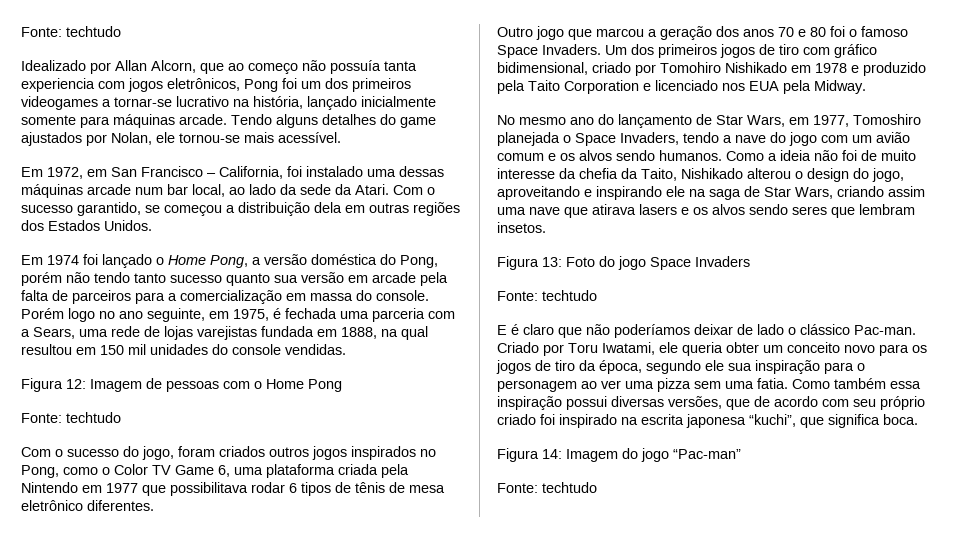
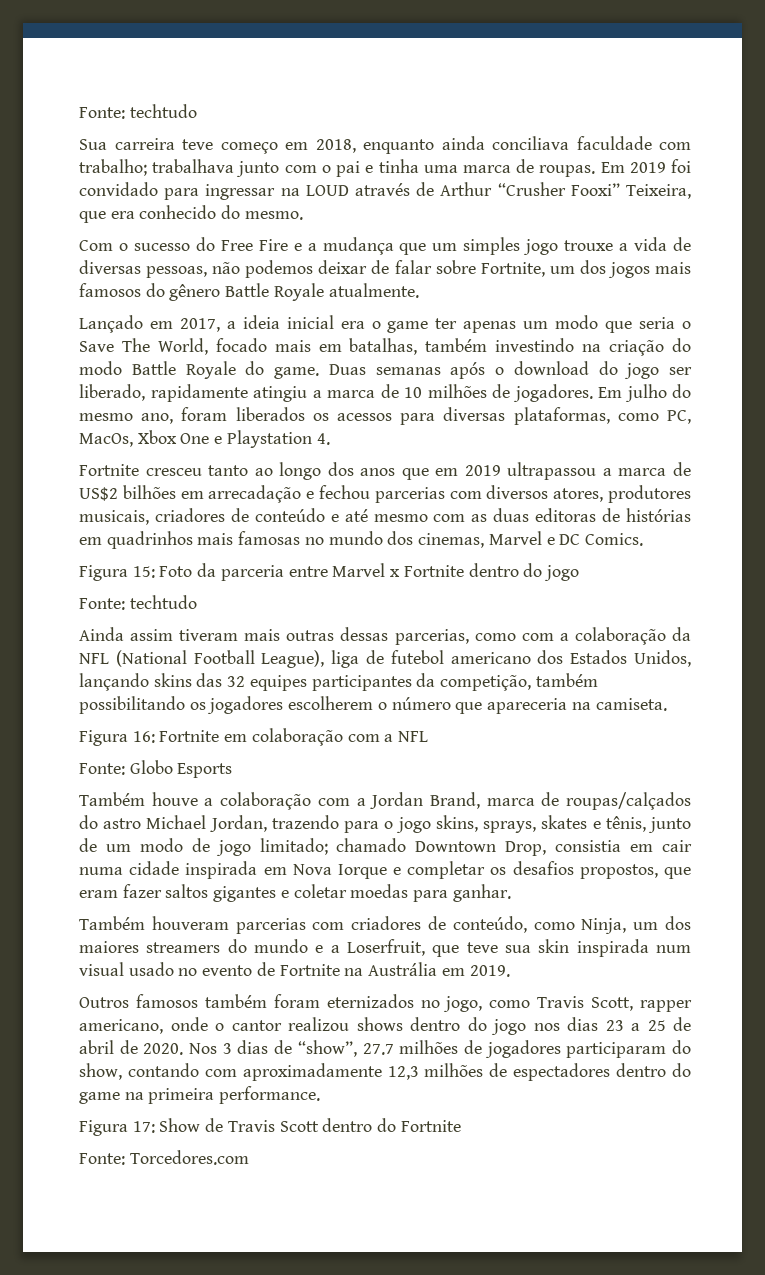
[21,26,121,37] [21,60,417,74] [21,78,411,92] [21,96,436,110] [21,114,436,128] [21,132,341,146] [21,166,444,179] [21,184,435,198] [21,202,460,216] [21,220,152,231] [21,254,438,268] [21,272,448,286] [21,290,429,304] [21,308,455,322] [21,326,428,340] [21,344,346,355] [21,378,342,392] [21,412,121,423] [21,446,436,460] [21,464,409,478] [21,482,445,496] [21,500,154,511] [497,26,908,40] [497,44,877,58] [497,62,926,76] [497,80,866,94] [497,114,921,128] [497,132,910,146] [497,150,916,161] [497,168,904,182] [497,186,925,200] [497,204,915,218] [497,222,546,233] [497,256,750,270] [497,290,597,301] [497,324,916,338] [497,342,927,356] [496,360,865,374] [497,378,921,392] [497,396,925,410] [497,414,918,428] [497,448,741,462] [497,482,597,493] Fonte: techtudo // Idealizado por Allan Alcorn, que ao começo não possuía tanta experiencia com jogos eletrônicos, Pong foi um dos primeiros videogames a tornar-se lucrativo na história, lançado inicialmente somente para máquinas arcade. Tendo alguns detalhes do game ajustados por Nolan, ele tornou-se mais acessível. // Em 1972, em San Francisco – California, foi instalado uma dessas máquinas arcade num bar local, ao lado da sede da Atari. Com o sucesso garantido, se começou a distribuição dela em outras regiões dos Estados Unidos. // Em 1974 foi lançado o Home Pong, a versão doméstica do Pong, porém não tendo tanto sucesso quanto sua versão em arcade pela falta de parceiros para a comercialização em massa do console. Porém logo no ano seguinte, em 1975, é fechada uma parceria com a Sears, uma rede de lojas varejistas fundada em 1888, na qual resultou em 150 mil unidades do console vendidas. // Figura 12: Imagem de pessoas com o Home Pong // Fonte: techtudo // Com o sucesso do jogo, foram criados outros jogos inspirados no Pong, como o Color TV Game 6, uma plataforma criada pela Nintendo em 1977 que possibilitava rodar 6 tipos de tênis de mesa eletrônico diferentes. // Outro jogo que marcou a geração dos anos 70 e 80 foi o famoso Space Invaders. Um dos primeiros jogos de tiro com gráfico bidimensional, criado por Tomohiro Nishikado em 1978 e produzido pela Taito Corporation e licenciado nos EUA pela Midway. // No mesmo ano do lançamento de Star Wars, em 1977, Tomoshiro planejada o Space Invaders, tendo a nave do jogo com um avião comum e os alvos sendo humanos. Como a ideia não foi de muito interesse da chefia da Taito, Nishikado alterou o design do jogo, aproveitando e inspirando ele na saga de Star Wars, criando assim uma nave que atirava lasers e os alvos sendo seres que lembram insetos. // Figura 13: Foto do jogo Space Invaders // Fonte: techtudo // E é claro que não poderíamos deixar de lado o clássico Pac-man. Criado por Toru Iwatami, ele queria obter um conceito novo para os jogos de tiro da época, segundo ele sua inspiração para o personagem ao ver uma pizza sem uma fatia. Como também essa inspiração possui diversas versões, que de acordo com seu próprio criado foi inspirado na escrita japonesa “kuchi”, que significa boca. // Figura 14: Imagem do jogo “Pac-man” // Fonte: techtudo -> [79,104,197,119] [79,136,691,154] [79,159,691,177] [79,182,691,200] [79,205,303,223] [79,237,691,255] [79,260,691,278] [79,283,419,301] [79,315,691,333] [79,338,691,356] [79,361,692,379] [79,384,691,402] [79,407,691,425] [79,430,330,448] [79,462,692,480] [79,485,691,503] [79,508,691,525] [79,531,643,549] [79,563,579,581] [79,595,197,610] [79,627,691,645] [79,650,691,668] [79,673,598,691] [79,696,667,714] [79,728,429,746] [79,760,233,778] [79,792,691,810] [79,815,692,833] [79,838,692,856] [79,861,691,879] [79,884,511,902] [79,916,691,934] [79,939,691,957] [79,962,510,977] [79,994,692,1012] [79,1017,691,1035] [79,1040,692,1058] [79,1063,692,1081] [79,1086,321,1104] [79,1118,461,1136] [79,1150,249,1165] Fonte: techtudo // Sua carreira teve começo em 2018, enquanto ainda conciliava faculdade com trabalho; trabalhava junto com o pai e tinha uma marca de roupas. Em 2019 foi convidado para ingressar na LOUD através de Arthur “Crusher Fooxi” Teixeira, que era conhecido do mesmo. // Com o sucesso do Free Fire e a mudança que um simples jogo trouxe a vida de diversas pessoas, não podemos deixar de falar sobre Fortnite, um dos jogos mais famosos do gênero Battle Royale atualmente. // Lançado em 2017, a ideia inicial era o game ter apenas um modo que seria o Save The World, focado mais em batalhas, também investindo na criação do modo Battle Royale do game. Duas semanas após o download do jogo ser liberado, rapidamente atingiu a marca de 10 milhões de jogadores. Em julho do mesmo ano, foram liberados os acessos para diversas plataformas, como PC, MacOs, Xbox One e Playstation 4. // Fortnite cresceu tanto ao longo dos anos que em 2019 ultrapassou a marca de US$2 bilhões em arrecadação e fechou parcerias com diversos atores, produtores musicais, criadores de conteúdo e até mesmo com as duas editoras de histórias em quadrinhos mais famosas no mundo dos cinemas, Marvel e DC Comics. // Figura 15: Foto da parceria entre Marvel x Fortnite dentro do jogo // Fonte: techtudo // Ainda assim tiveram mais outras dessas parcerias, como com a colaboração da NFL (National Football League), liga de futebol americano dos Estados Unidos, lançando skins das 32 equipes participantes da competição, também possibilitando os jogadores escolherem o número que apareceria na camiseta. // Figura 16: Fortnite em colaboração com a NFL // Fonte: Globo Esports // Também houve a colaboração com a Jordan Brand, marca de roupas/calçados do astro Michael Jordan, trazendo para o jogo skins, sprays, skates e tênis, junto de um modo de jogo limitado; chamado Downtown Drop, consistia em cair numa cidade inspirada em Nova Iorque e completar os desafios propostos, que eram fazer saltos gigantes e coletar moedas para ganhar. // Também houveram parcerias com criadores de conteúdo, como Ninja, um dos maiores streamers do mundo e a Loserfruit, que teve sua skin inspirada num visual usado no evento de Fortnite na Austrália em 2019. // Outros famosos também foram eternizados no jogo, como Travis Scott, rapper americano, onde o cantor realizou shows dentro do jogo nos dias 23 a 25 de abril de 2020. Nos 3 dias de “show”, 27.7 milhões de jogadores participaram do show, contando com aproximadamente 12,3 milhões de espectadores dentro do game na primeira performance. // Figura 17: Show de Travis Scott dentro do Fortnite // Fonte: Torcedores.com

